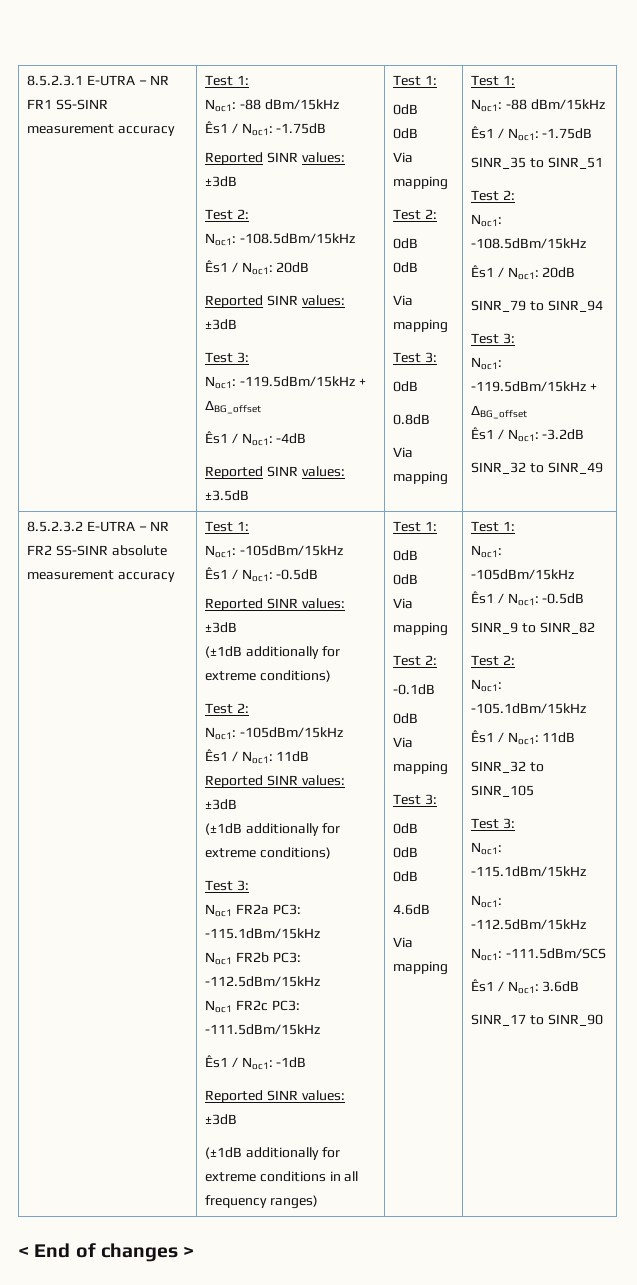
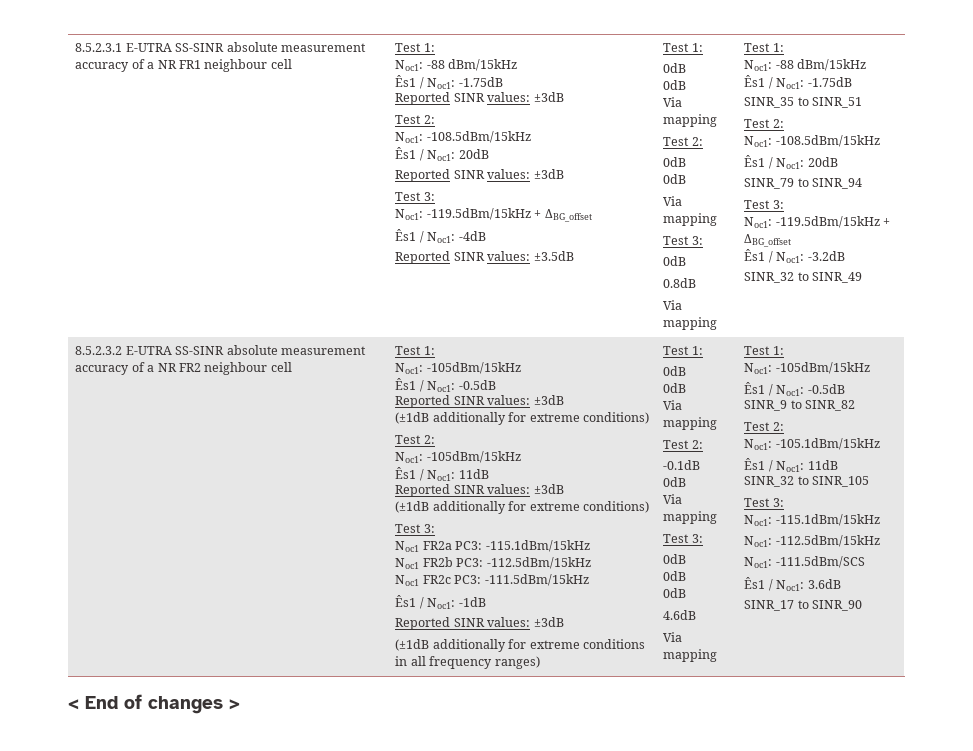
[138,75,170,85] [26,99,108,110] [26,124,175,136] – NR FR1 SS-SINR measurement accuracy -> [175,42,366,52] [75,59,292,72] SS-SINR absolute measurement accuracy of a NR FR1 neighbour cell
[138,521,170,531] [26,545,167,556] [26,570,175,582] – NR FR2 SS-SINR absolute measurement accuracy -> [175,345,366,355] [75,362,292,375] SS-SINR absolute measurement accuracy of a NR FR2 neighbour cell

